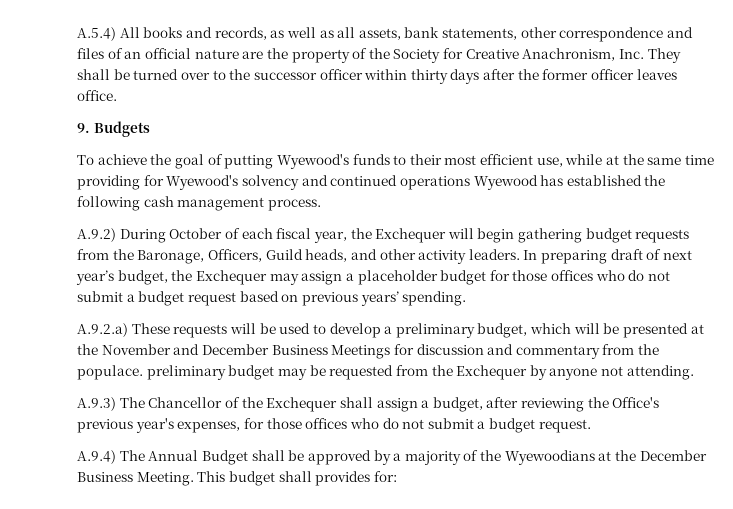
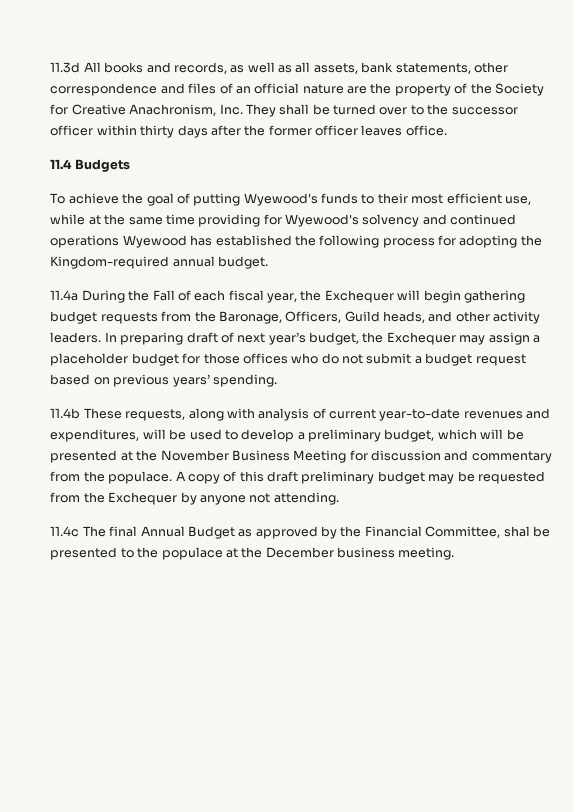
[77,27,117,41] A.5.4) -> [50,62,81,73] 11.3d
[77,123,91,133] 9. -> [50,159,73,169] 11.4
[143,196,321,211] [77,228,223,243] cash management process. // A.9.2) During October -> [382,235,542,248] [50,256,269,269] [50,290,175,303] process for adopting the Kingdom-required annual budget. // 11.4a During the Fall
[77,323,228,338] A.9.2.a) These requests -> [50,408,551,421] [50,429,140,442] 11.4b These requests, along with analysis of current year-to-date revenues and expenditures,
[173,344,391,359] and December Business Meetings -> [231,450,347,463] Business Meeting
(144, 372) none -> [175,471,299,484] A copy of this draft
[77,397,660,412] [77,418,591,433] [77,450,707,465] [77,471,397,486] A.9.3) The Chancellor of the Exchequer shall assign a budget, after reviewing the Office's previous year's expenses, for those offices who do not submit a budget request. // A.9.4) The Annual Budget shall be approved by a majority of the Wyewoodians at the December Business Meeting. This budget shall provides for: -> [50,526,550,539] [50,547,455,560] 11.4c The final Annual Budget as approved by the Financial Committee, shal be presented to the populace at the December business meeting.

